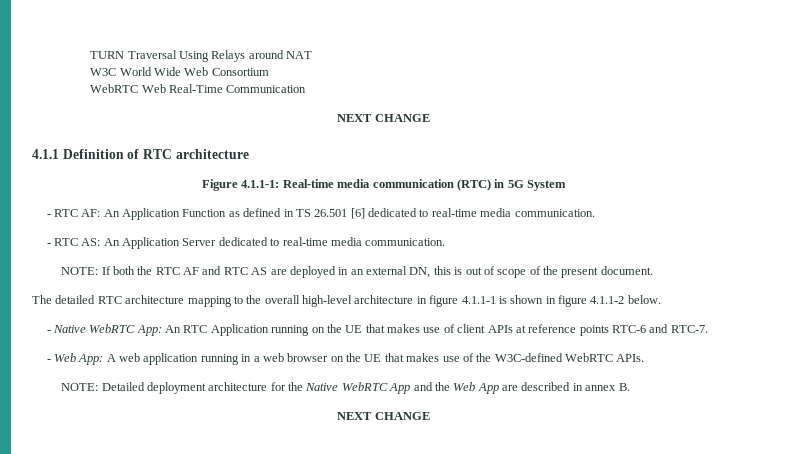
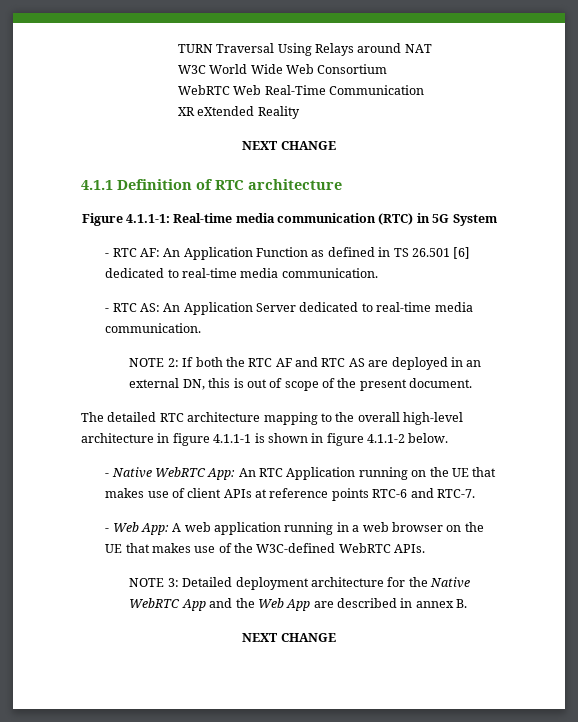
(307, 89) none -> [177,106,300,119] // XR eXtended Reality
[61,267,99,275] NOTE: -> [129,358,179,367] NOTE 2:
[61,383,99,391] NOTE: -> [129,578,179,587] NOTE 3:

